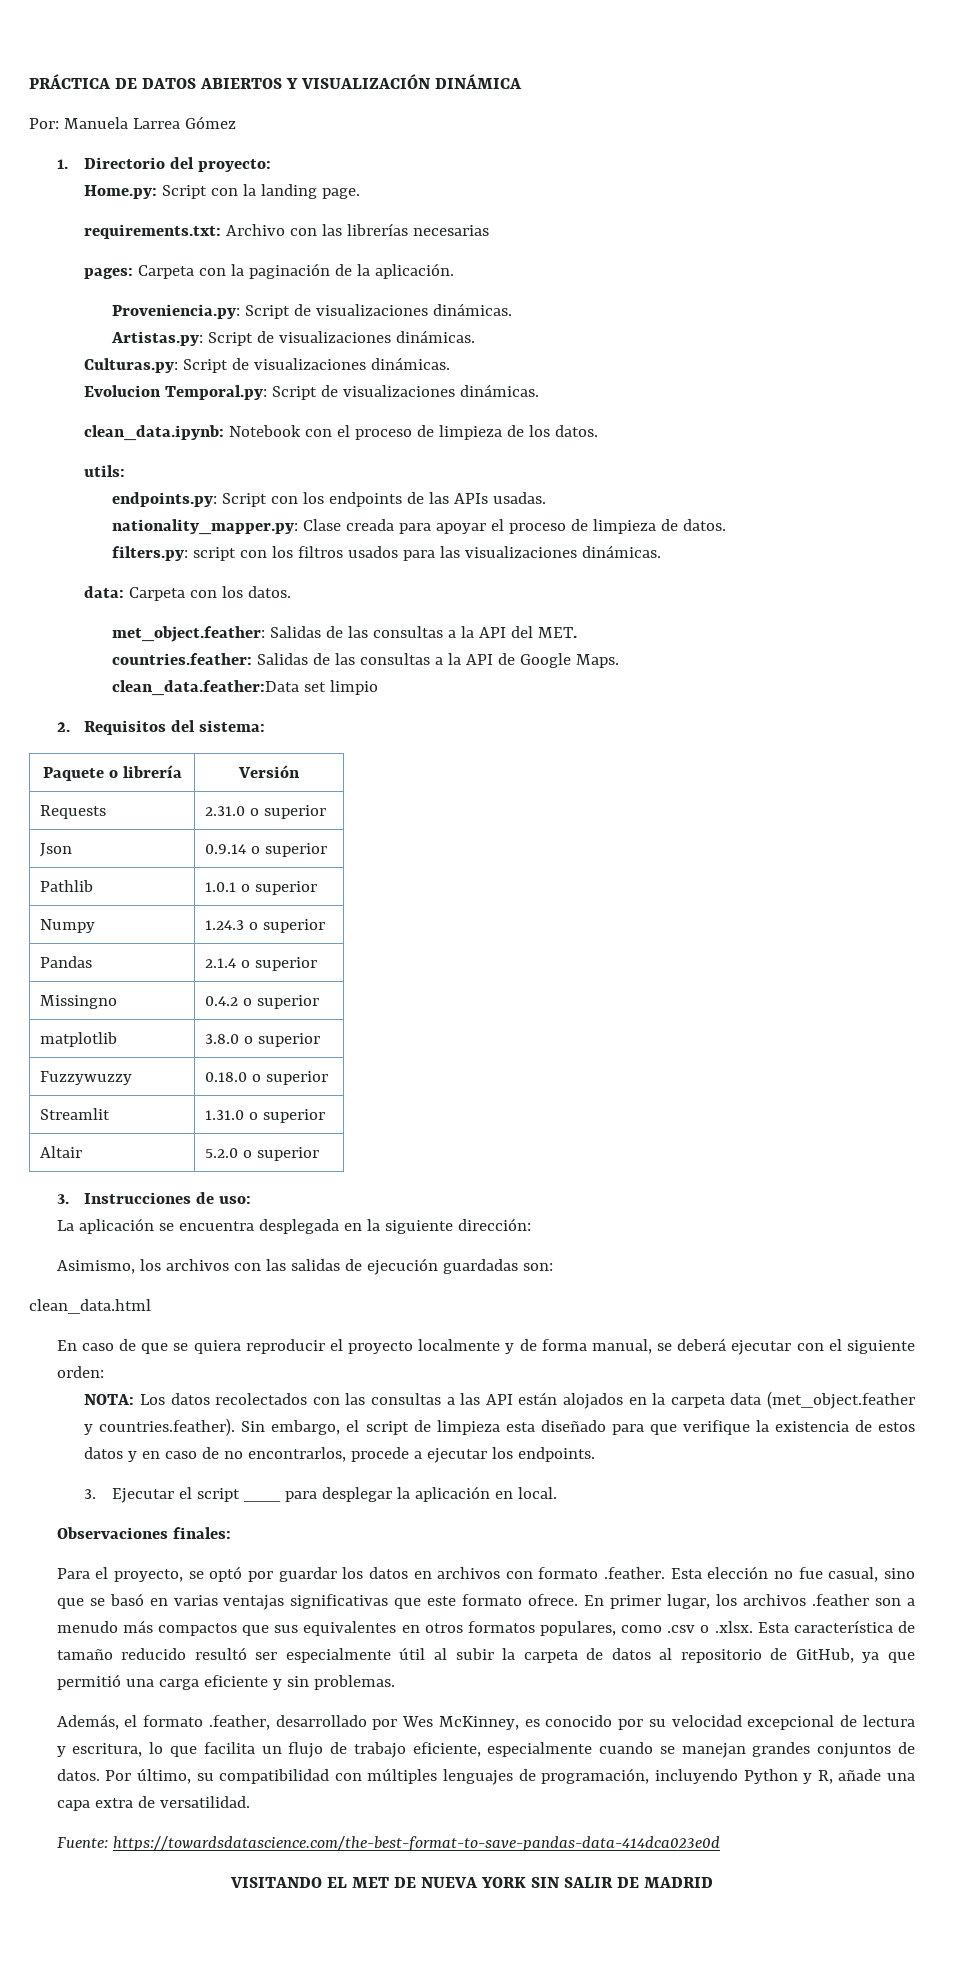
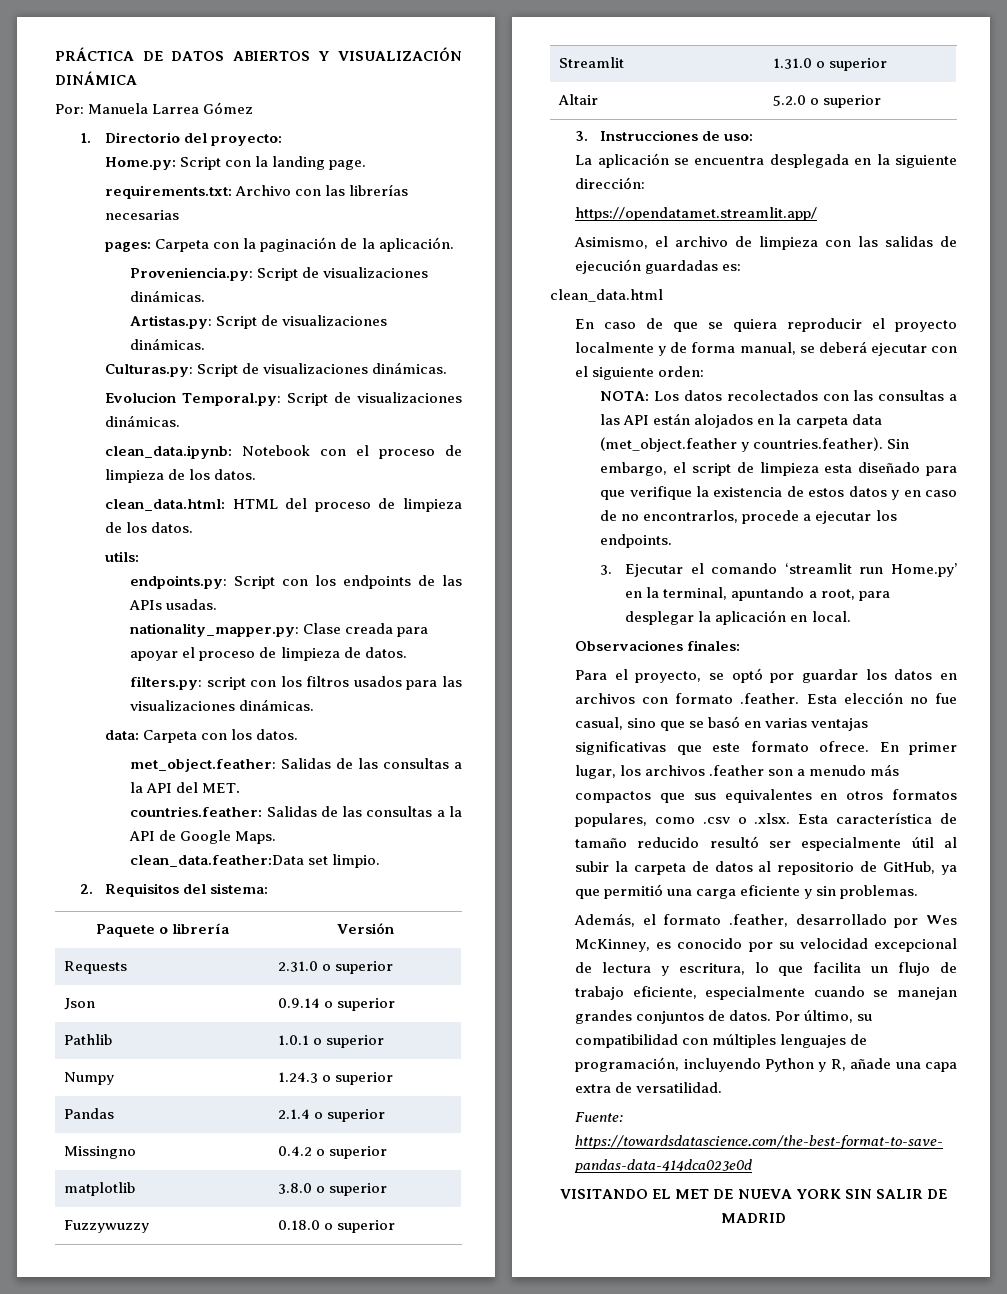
(599, 431) none -> [105,498,463,512] [105,522,194,533] // clean_data.html: HTML del proceso de limpieza de los datos.
[329,680,378,695] limpio -> [332,854,381,868] limpio.
(531, 1224) none -> [575,207,818,221] // https://opendatamet.streamlit.app/
[139,1259,229,1271] los archivos -> [655,236,819,250] el archivo de limpieza
[522,1263,553,1271] son: -> [722,264,742,271] es:
[196,1488,281,1502] script ___ -> [711,563,957,577] [625,587,855,601] comando ‘streamlit run Home.py’ en la terminal, apuntando a root,

